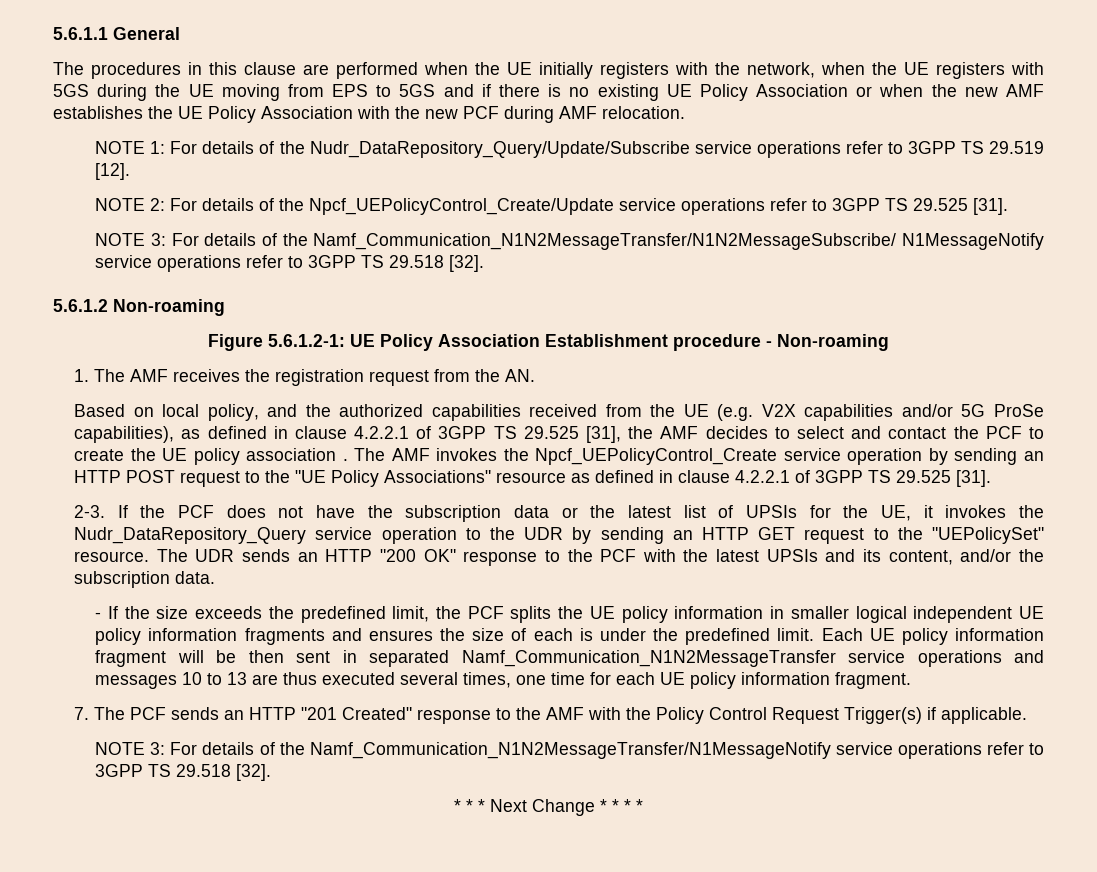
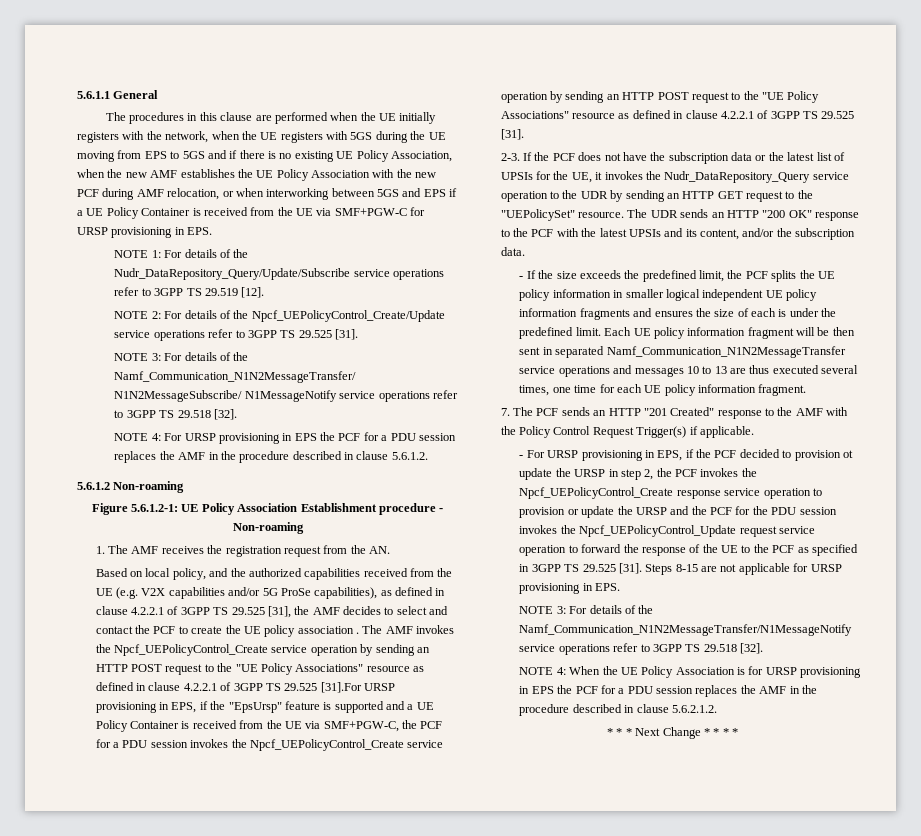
[756,84,873,97] Association or -> [390,151,452,162] Association,
[602,106,685,119] relocation. -> [167,188,458,200] [77,207,426,219] [77,227,213,238] relocation, or when interworking between 5GS and EPS if a UE Policy Container is received from the UE via SMF+PGW-C for URSP provisioning in EPS.
(485, 263) none -> [114,432,456,444] [114,451,428,463] // NOTE 4: For URSP provisioning in EPS the PCF for a PDU session replaces the AMF in the procedure described in clause 5.6.1.2.
(952, 476) none -> [320,682,396,693] [95,701,434,713] [95,720,443,732] [95,739,444,751] [500,91,820,103] [500,110,855,119] [31].For URSP provisioning in EPS, if the "EpsUrsp" feature is supported and a UE Policy Container is received from the UE via SMF+PGW-C, the PCF for a PDU session invokes the Npcf_UEPolicyControl_Create service operation by sending an HTTP POST request to the "UE Policy Associations" resource as defined in clause 4.2.2.1 of 3GPP TS 29.525
(1028, 715) none -> [519,449,853,461] [519,468,757,480] [519,487,822,499] [519,506,837,518] [519,525,815,537] [519,544,858,556] [519,563,842,575] [519,583,621,594] // - For URSP provisioning in EPS, if the PCF decided to provision ot update the URSP in step 2, the PCF invokes the Npcf_UEPolicyControl_Create response service operation to provision or update the URSP and the PCF for the PDU session invokes the Npcf_UEPolicyControl_Update request service operation to forward the response of the UE to the PCF as specified in 3GPP TS 29.525 [31]. Steps 8-15 are not applicable for URSP provisioning in EPS.
(272, 772) none -> [519,666,862,678] [519,685,817,697] [519,704,717,716] // NOTE 4: When the UE Policy Association is for URSP provisioning in EPS the PCF for a PDU session replaces the AMF in the procedure described in clause 5.6.2.1.2.

